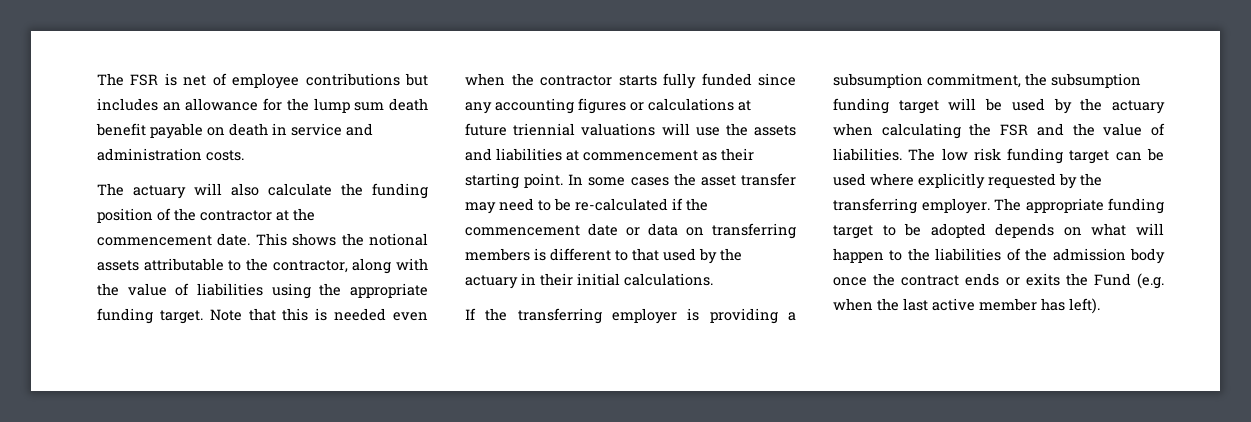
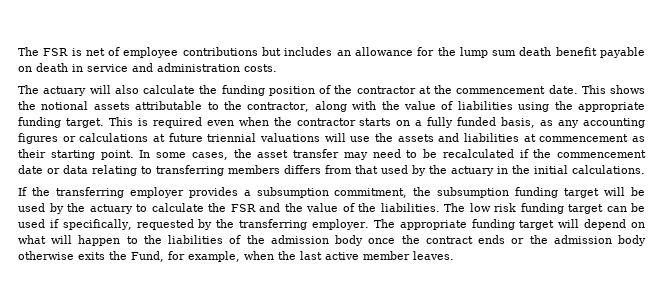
[209,308,387,321] Note that this is needed -> [108,117,202,128] This is required
[663,73,796,89] fully funded since -> [396,117,554,128] on a fully funded basis, as
[630,177,669,186] cases -> [191,152,228,160] cases,
[575,198,668,211] re-calculated -> [442,149,514,158] recalculated
[686,223,796,239] [465,248,628,261] on transferring members is different to -> [92,165,352,176] relating to transferring members differs from
[540,273,573,286] their -> [512,165,530,174] the
[687,308,778,324] is providing -> [188,187,238,198] provides
[833,123,961,139] when calculating -> [136,203,204,212] to calculate
(1165, 129) none -> [358,203,376,212] the
[870,173,985,189] where explicitly -> [49,219,132,230] if specifically,
[882,223,1055,238] to be adopted depends -> [558,219,627,230] will depend
[1025,273,1164,289] exits the Fund (e.g. -> [529,235,647,246] [18,251,240,262] the admission body otherwise exits the Fund, for example,
[1041,298,1100,314] has left). -> [413,251,454,260] leaves.

